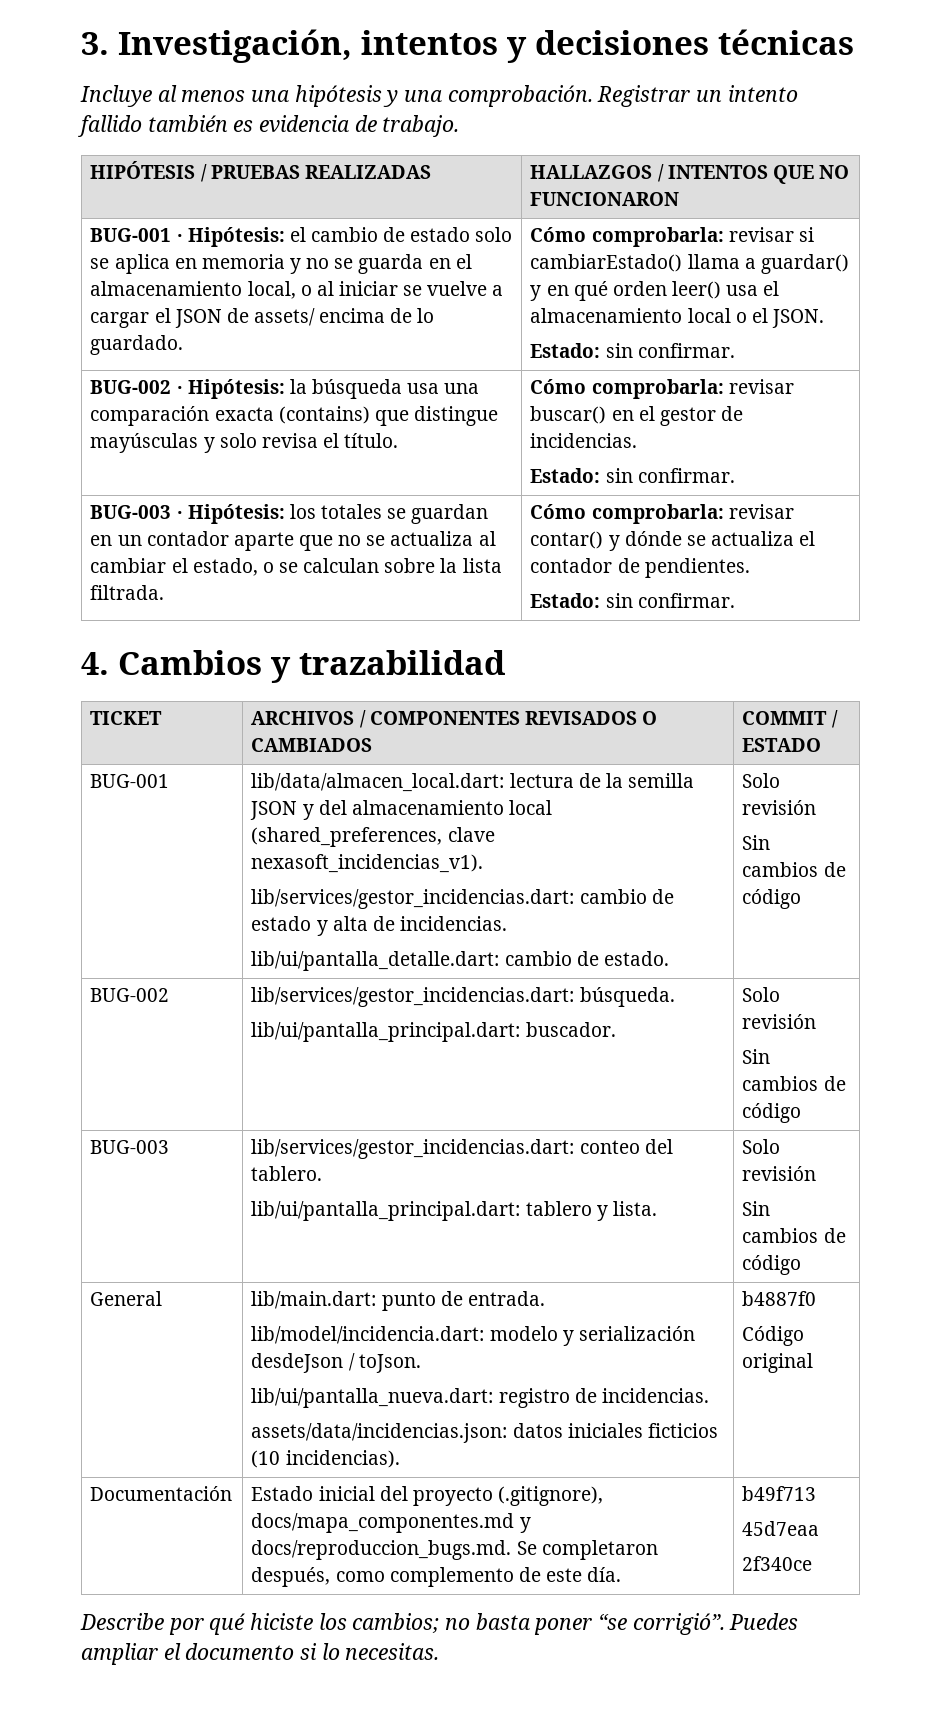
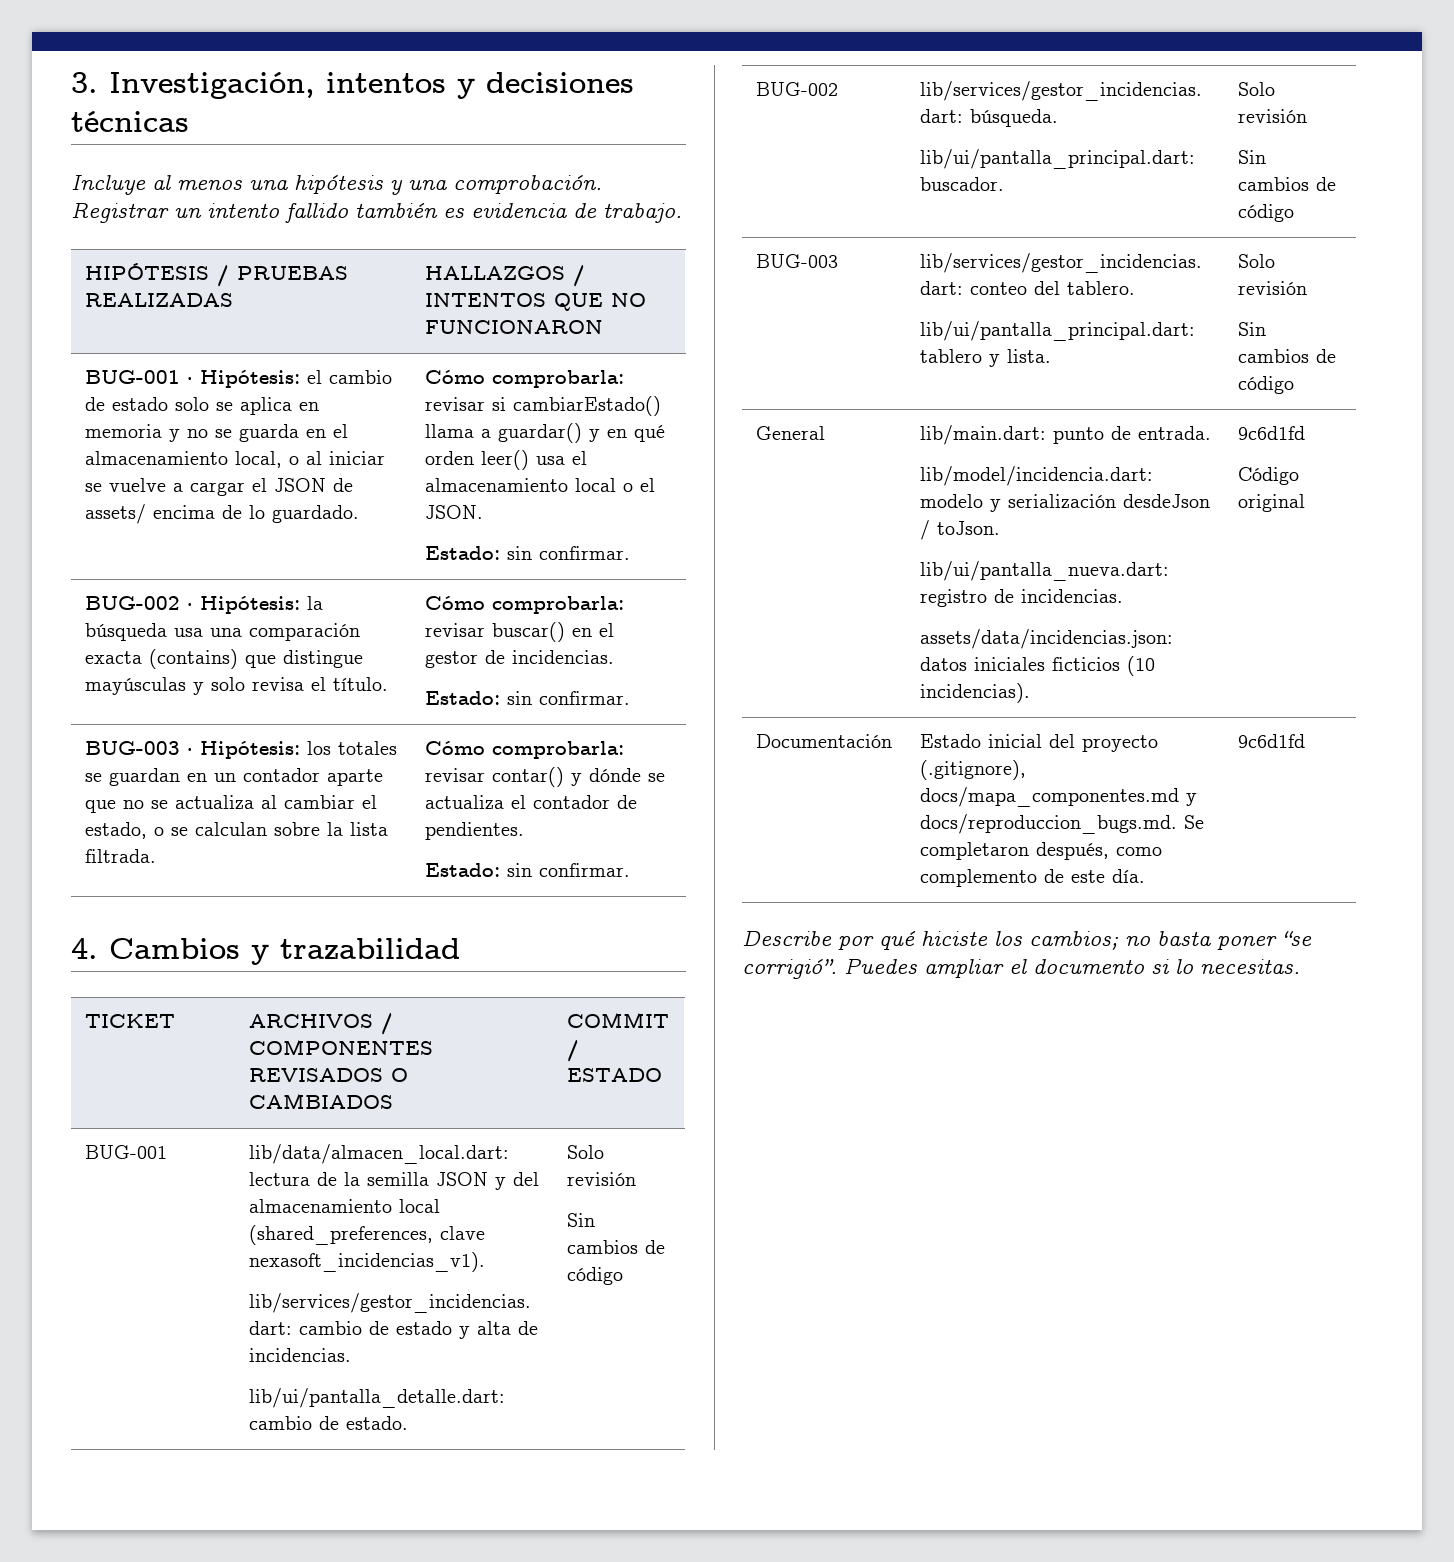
[742,1291,817,1306] b4887f0 -> [1237,426,1305,440] 9c6d1fd
[742,1486,817,1501] [742,1521,820,1536] [742,1556,813,1571] b49f713 // 45d7eaa // 2f340ce -> [1237,734,1305,748] 9c6d1fd

